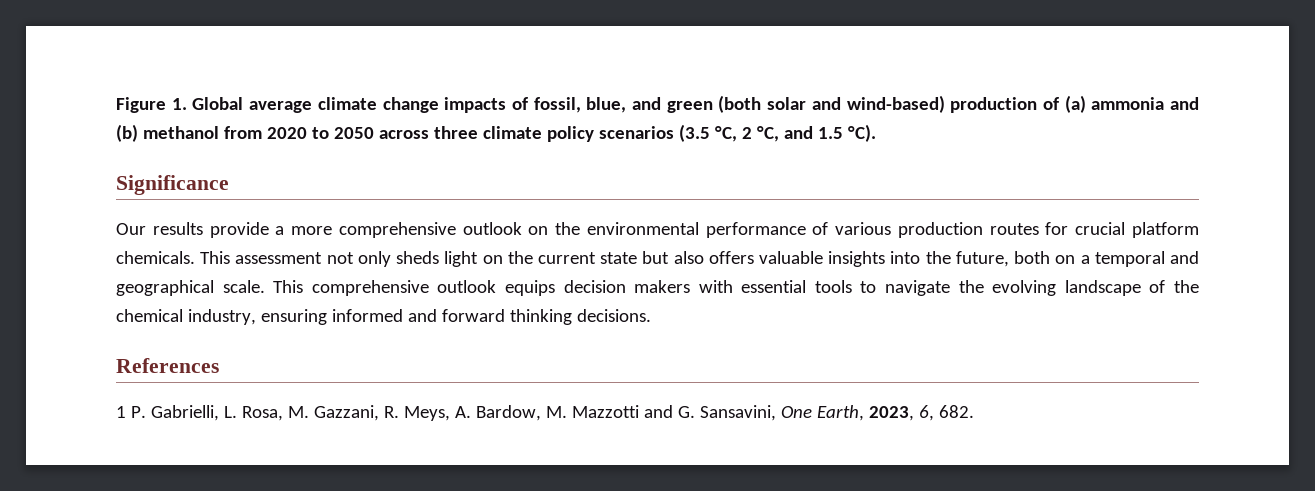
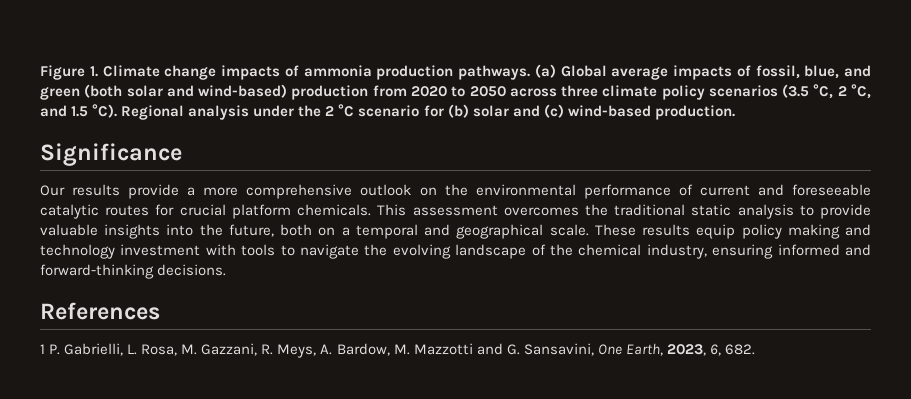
[192,97,439,113] Global average climate change -> [102,64,669,80] Climate change impacts of ammonia production pathways. (a) Global average
[1042,95,1200,113] [116,124,219,142] of (a) ammonia and (b) methanol -> (369, 92) none
(876, 133) none -> [121,104,735,120] Regional analysis under the 2 °C scenario for (b) solar and (c) wind-based production.
[835,222,983,238] various production -> [699,184,871,196] [40,204,99,219] current and foreseeable catalytic
[326,251,754,267] not only sheds light on the current state but also offers -> [503,204,871,219] overcomes the traditional static analysis to provide
[273,280,807,296] This comprehensive outlook equips decision makers with essential -> [594,224,872,239] [40,244,236,259] These results equip policy making and technology investment with
[441,309,572,325] forward thinking -> [40,264,154,279] forward-thinking

